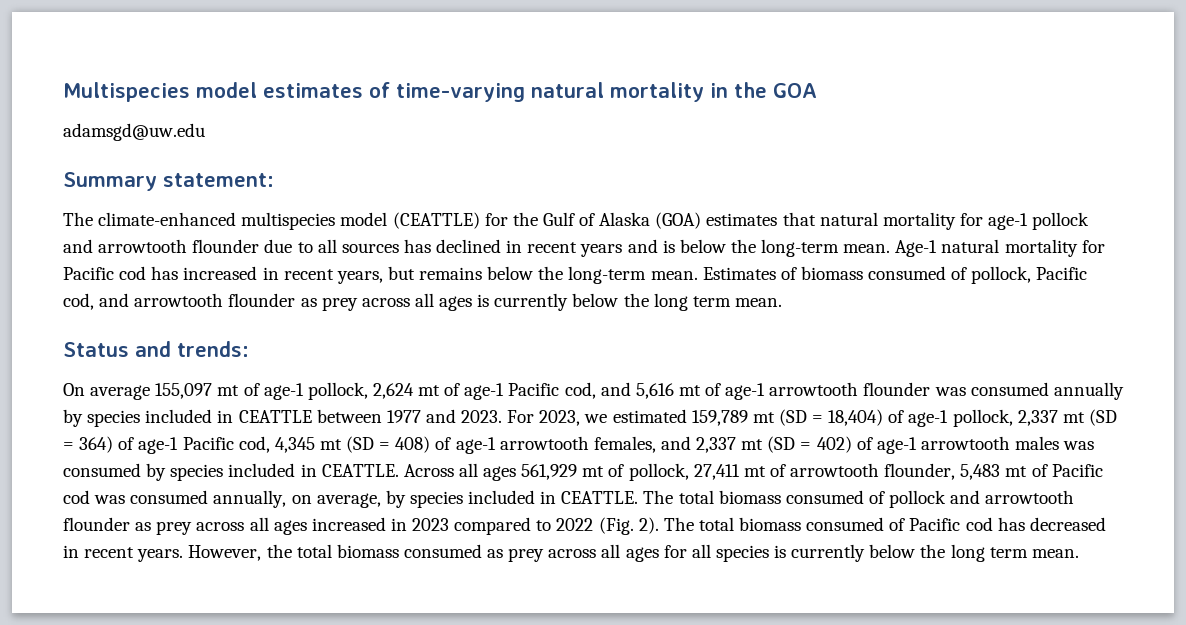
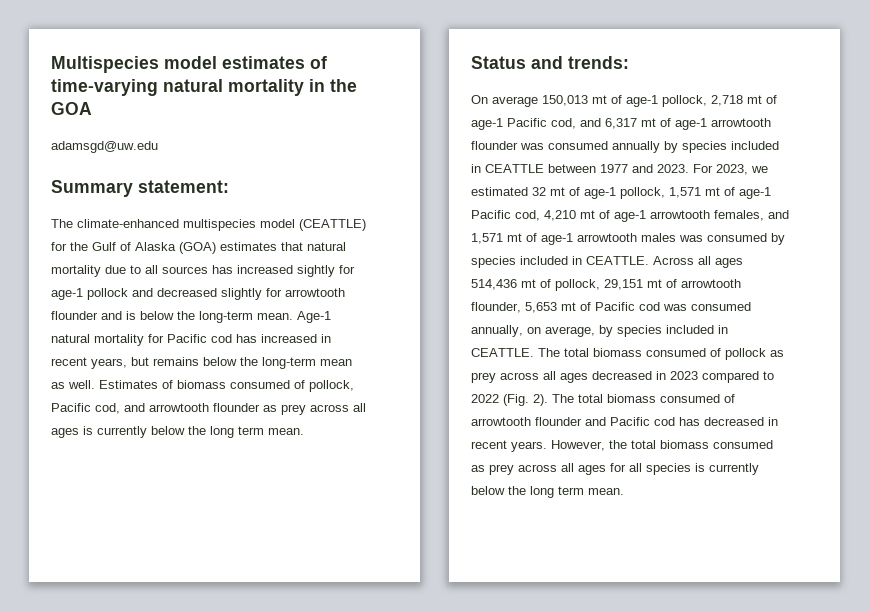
[959,212,1090,230] [63,239,260,253] for age-1 pollock and arrowtooth flounder -> (101, 271) none
[436,239,623,257] declined in recent years -> [237,265,355,277] [51,288,345,300] [51,311,98,320] increased sightly for age-1 pollock and decreased slightly for arrowtooth flounder
[650,271,698,280] mean. -> [320,359,352,366] [51,380,95,389] mean as well.
[155,382,414,400] 155,097 mt of age-1 pollock, 2,624 -> [542,95,743,107] 150,013 mt of age-1 pollock, 2,718
[635,383,674,399] 5,616 -> [605,118,637,129] 6,317
[691,409,1117,427] [63,436,431,454] 159,789 mt (SD = 18,404) of age-1 pollock, 2,337 mt (SD = 364) of age-1 Pacific cod, 4,345 mt (SD = 408) -> [532,187,771,199] [471,210,595,221] 32 mt of age-1 pollock, 1,571 mt of age-1 Pacific cod, 4,210 mt
[696,436,852,453] 2,337 mt (SD = 402) -> [471,233,522,244] 1,571 mt
[521,464,578,480] 561,929 -> [471,279,517,290] 514,436
[693,464,740,480] 27,411 -> [604,279,643,290] 29,151
[960,464,1001,480] 5,483 -> [525,302,557,313] 5,653
[950,490,1075,504] [63,517,386,535] and arrowtooth flounder as prey across all ages increased -> [770,350,784,357] [471,371,652,383] as prey across all ages decreased
(906, 524) none -> [471,417,606,426] arrowtooth flounder and

